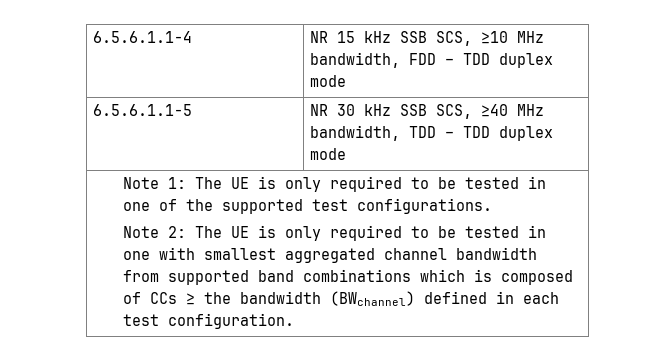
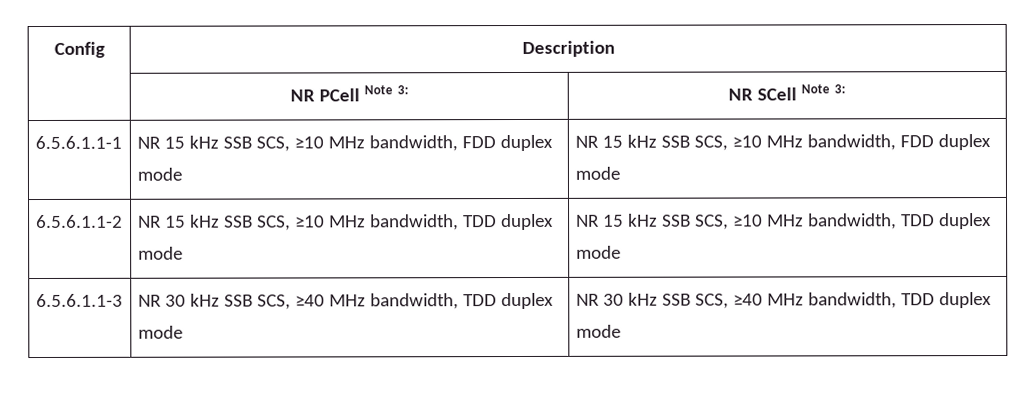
[93,31,193,43] [310,31,545,46] [310,52,554,68] [310,75,347,87] [93,104,193,116] [310,104,545,119] [310,125,554,141] [310,148,347,160] [122,176,546,192] [122,198,492,214] [122,225,546,241] [122,247,537,263] [122,269,573,285] [122,291,559,306] [122,313,294,329] 6.5.6.1.1-4 | NR 15 kHz SSB SCS, ≥10 MHz bandwidth, FDD – TDD duplex mode // 6.5.6.1.1-5 | NR 30 kHz SSB SCS, ≥40 MHz bandwidth, TDD – TDD duplex mode // Note 1: The UE is only required to be tested in one of the supported test configurations. // Note 2: The UE is only required to be tested in one with smallest aggregated channel bandwidth from supported band combinations which is composed of CCs ≥ the bandwidth (BWchannel) defined in each test configuration. -> [53,41,105,58] [521,40,615,57] [289,85,409,102] [728,84,846,101] [34,135,122,150] [136,134,553,152] [136,167,182,181] [574,134,991,151] [574,166,620,180] [35,214,123,229] [137,213,554,231] [137,246,183,260] [575,213,992,230] [575,245,621,259] [35,293,123,308] [137,292,554,310] [137,325,183,339] [575,292,992,309] [575,324,621,338] Config | Description // | NR PCell Note 3: | NR SCell Note 3: // 6.5.6.1.1-1 | NR 15 kHz SSB SCS, ≥10 MHz bandwidth, FDD duplex mode | NR 15 kHz SSB SCS, ≥10 MHz bandwidth, FDD duplex mode // 6.5.6.1.1-2 | NR 15 kHz SSB SCS, ≥10 MHz bandwidth, TDD duplex mode | NR 15 kHz SSB SCS, ≥10 MHz bandwidth, TDD duplex mode // 6.5.6.1.1-3 | NR 30 kHz SSB SCS, ≥40 MHz bandwidth, TDD duplex mode | NR 30 kHz SSB SCS, ≥40 MHz bandwidth, TDD duplex mode

